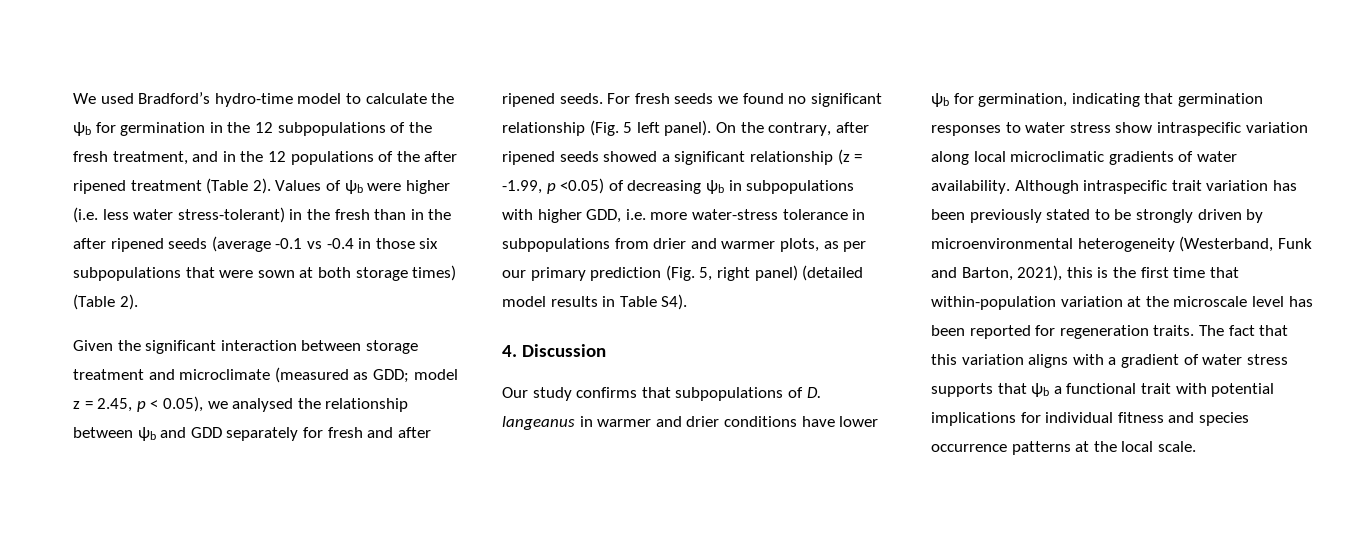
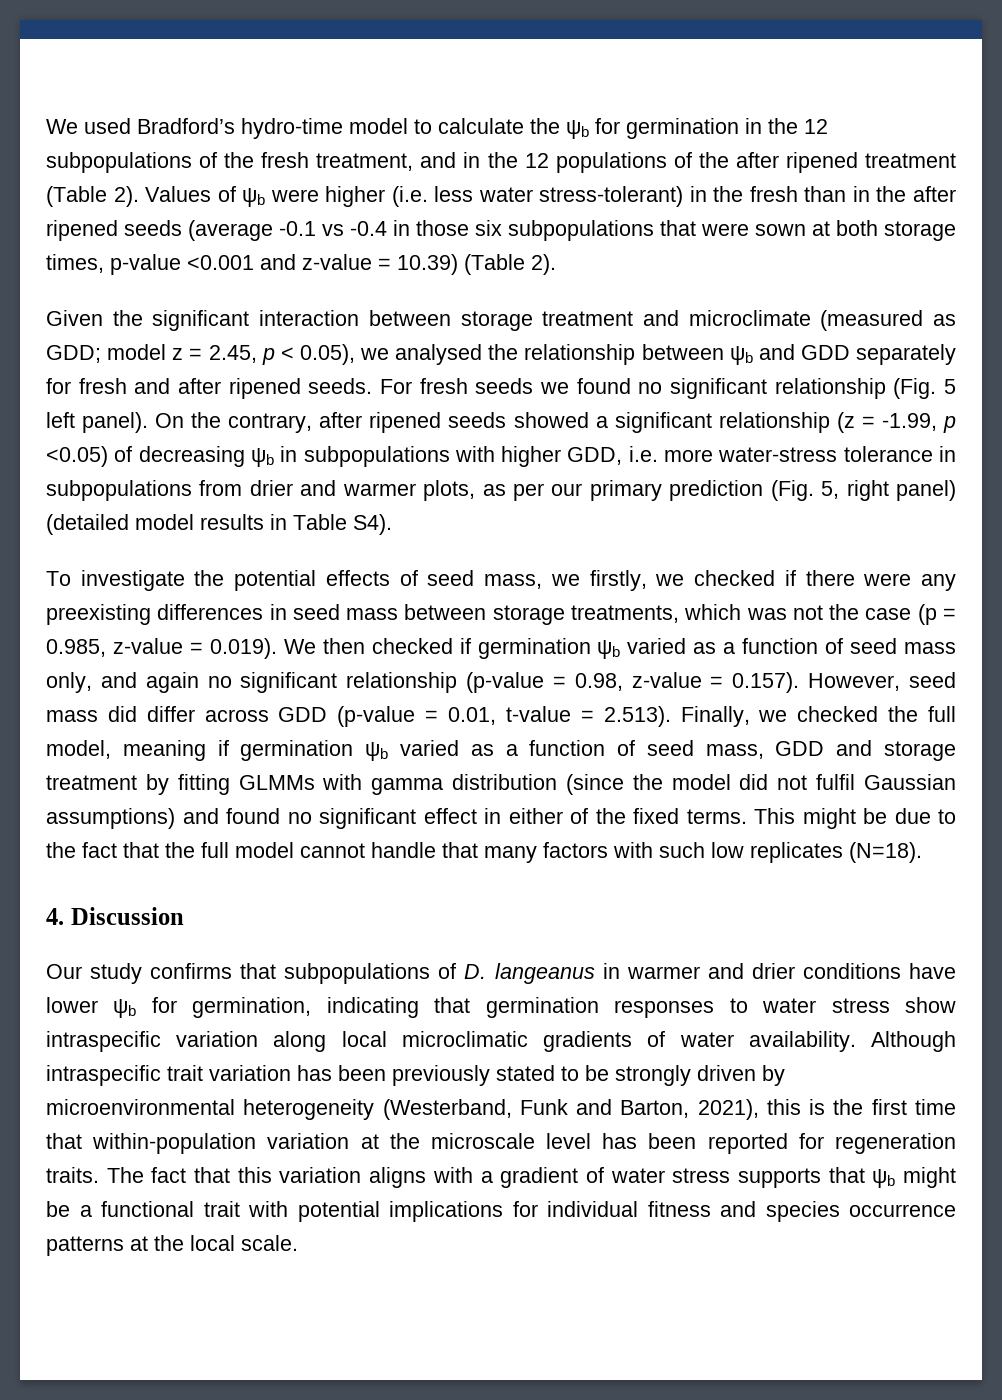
[412,265,457,281] times) -> [46,254,458,275] times, p-value <0.001 and z-value = 10.39)
(688, 302) none -> [46,570,957,591] [46,604,957,625] [46,638,956,659] [46,672,956,693] [46,706,957,727] [46,740,957,761] [46,774,956,795] [46,808,956,829] [46,842,922,863] // To investigate the potential effects of seed mass, we firstly, we checked if there were any preexisting differences in seed mass between storage treatments, which was not the case (p = 0.985, z-value = 0.019). We then checked if germination ψb varied as a function of seed mass only, and again no significant relationship (p-value = 0.98, z-value = 0.157). However, seed mass did differ across GDD (p-value = 0.01, t-value = 2.513). Finally, we checked the full model, meaning if germination ψb varied as a function of seed mass, GDD and storage treatment by fitting GLMMs with gamma distribution (since the model did not fulfil Gaussian assumptions) and found no significant effect in either of the fixed terms. This might be due to the fact that the full model cannot handle that many factors with such low replicates (N=18).
(1050, 390) none -> [903,1167,956,1188] [46,1201,70,1217] might be

